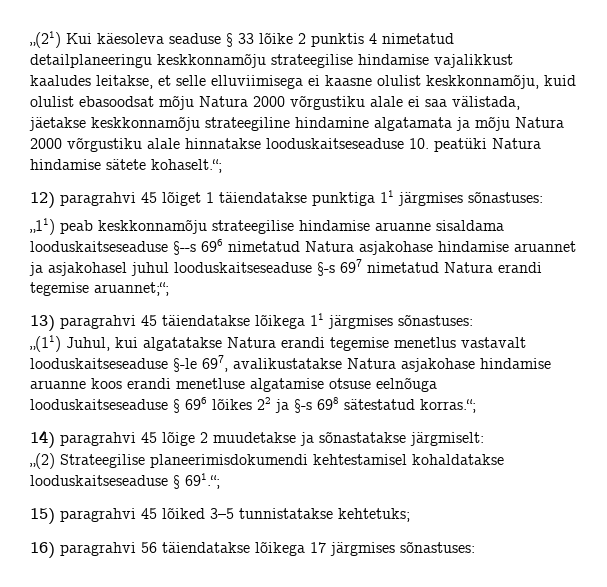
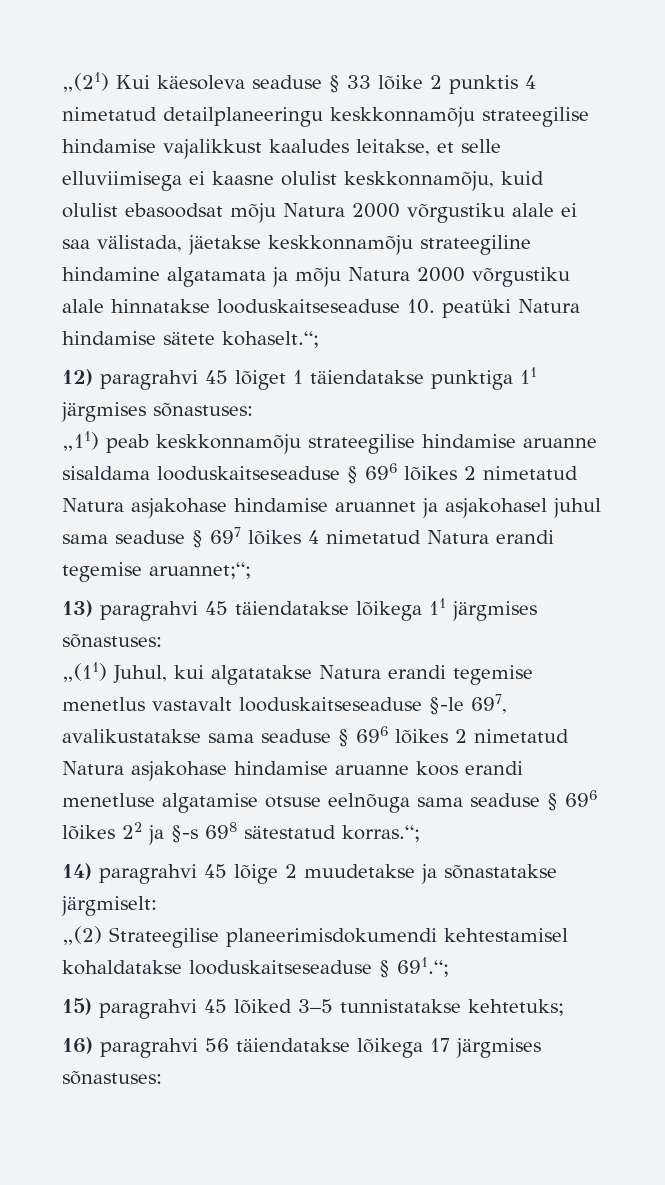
[173,239,223,255] §--s 696 -> [347,463,476,484] § 696 lõikes 2
[174,259,362,276] looduskaitseseaduse §-s 697 -> [62,527,319,548] sama seaduse § 697 lõikes 4
(342, 363) none -> [208,726,569,747] sama seaduse § 696 lõikes 2 nimetatud
[30,399,168,410] looduskaitseseaduse -> [417,793,540,807] sama seaduse

